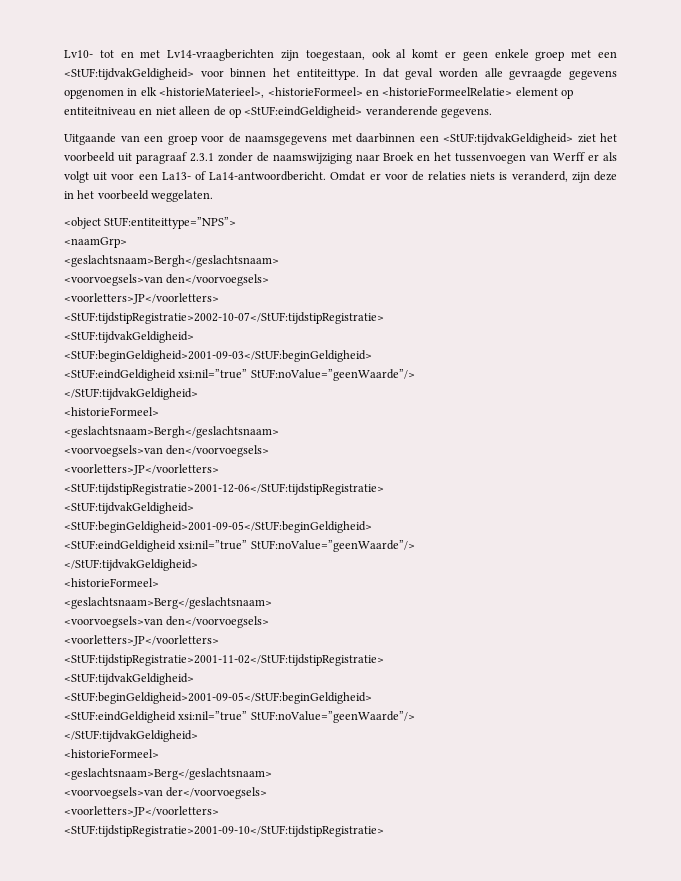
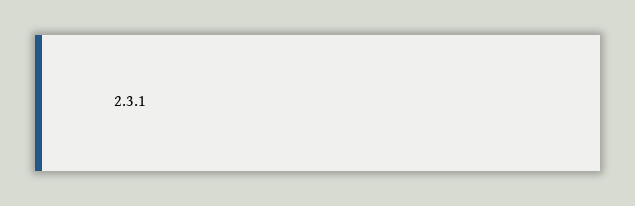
[64,49,617,61] [64,68,617,80] [64,87,573,99] [64,106,492,118] [64,133,617,145] [64,152,617,164] [64,171,617,183] [64,190,214,202] [64,217,237,229] [64,237,127,248] [64,255,279,267] [64,274,270,286] [64,293,219,304] [64,312,384,324] [64,331,194,343] [64,350,372,362] [64,369,415,381] [64,388,198,400] [64,407,159,416] [64,426,279,438] [64,445,270,457] [64,464,219,475] [64,483,384,495] [64,502,194,514] [64,521,372,533] [64,540,415,552] [64,559,198,571] [64,578,159,587] [64,597,272,609] [64,616,270,628] [64,635,219,646] [64,654,384,666] [64,673,194,685] [64,692,372,704] [64,711,415,723] [64,730,198,742] [64,749,159,758] [64,768,272,780] [64,787,268,799] [64,806,219,817] [64,825,384,837] Lv10- tot en met Lv14-vraagberichten zijn toegestaan, ook al komt er geen enkele groep met een <StUF:tijdvakGeldigheid> voor binnen het entiteittype. In dat geval worden alle gevraagde gegevens opgenomen in elk <historieMaterieel>, <historieFormeel> en <historieFormeelRelatie> element op entiteitniveau en niet alleen de op <StUF:eindGeldigheid> veranderende gegevens. // Uitgaande van een groep voor de naamsgegevens met daarbinnen een <StUF:tijdvakGeldigheid> ziet het voorbeeld uit paragraaf 2.3.1 zonder de naamswijziging naar Broek en het tussenvoegen van Werff er als volgt uit voor een La13- of La14-antwoordbericht. Omdat er voor de relaties niets is veranderd, zijn deze in het voorbeeld weggelaten. // <object StUF:entiteittype=”NPS”> // <naamGrp> // <geslachtsnaam>Bergh</geslachtsnaam> // <voorvoegsels>van den</voorvoegsels> // <voorletters>JP</voorletters> // <StUF:tijdstipRegistratie>2002-10-07</StUF:tijdstipRegistratie> // <StUF:tijdvakGeldigheid> // <StUF:beginGeldigheid>2001-09-03</StUF:beginGeldigheid> // <StUF:eindGeldigheid xsi:nil=”true” StUF:noValue=”geenWaarde”/> // </StUF:tijdvakGeldigheid> // <historieFormeel> // <geslachtsnaam>Bergh</geslachtsnaam> // <voorvoegsels>van den</voorvoegsels> // <voorletters>JP</voorletters> // <StUF:tijdstipRegistratie>2001-12-06</StUF:tijdstipRegistratie> // <StUF:tijdvakGeldigheid> // <StUF:beginGeldigheid>2001-09-05</StUF:beginGeldigheid> // <StUF:eindGeldigheid xsi:nil=”true” StUF:noValue=”geenWaarde”/> // </StUF:tijdvakGeldigheid> // <historieFormeel> // <geslachtsnaam>Berg</geslachtsnaam> // <voorvoegsels>van den</voorvoegsels> // <voorletters>JP</voorletters> // <StUF:tijdstipRegistratie>2001-11-02</StUF:tijdstipRegistratie> // <StUF:tijdvakGeldigheid> // <StUF:beginGeldigheid>2001-09-05</StUF:beginGeldigheid> // <StUF:eindGeldigheid xsi:nil=”true” StUF:noValue=”geenWaarde”/> // </StUF:tijdvakGeldigheid> // <historieFormeel> // <geslachtsnaam>Berg</geslachtsnaam> // <voorvoegsels>van der</voorvoegsels> // <voorletters>JP</voorletters> // <StUF:tijdstipRegistratie>2001-09-10</StUF:tijdstipRegistratie> -> [114,96,146,106] 2.3.1

